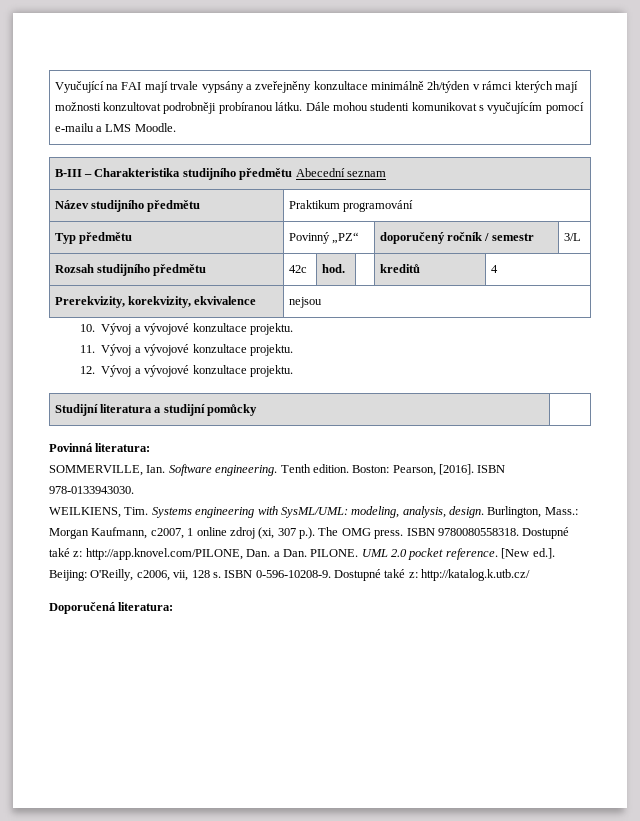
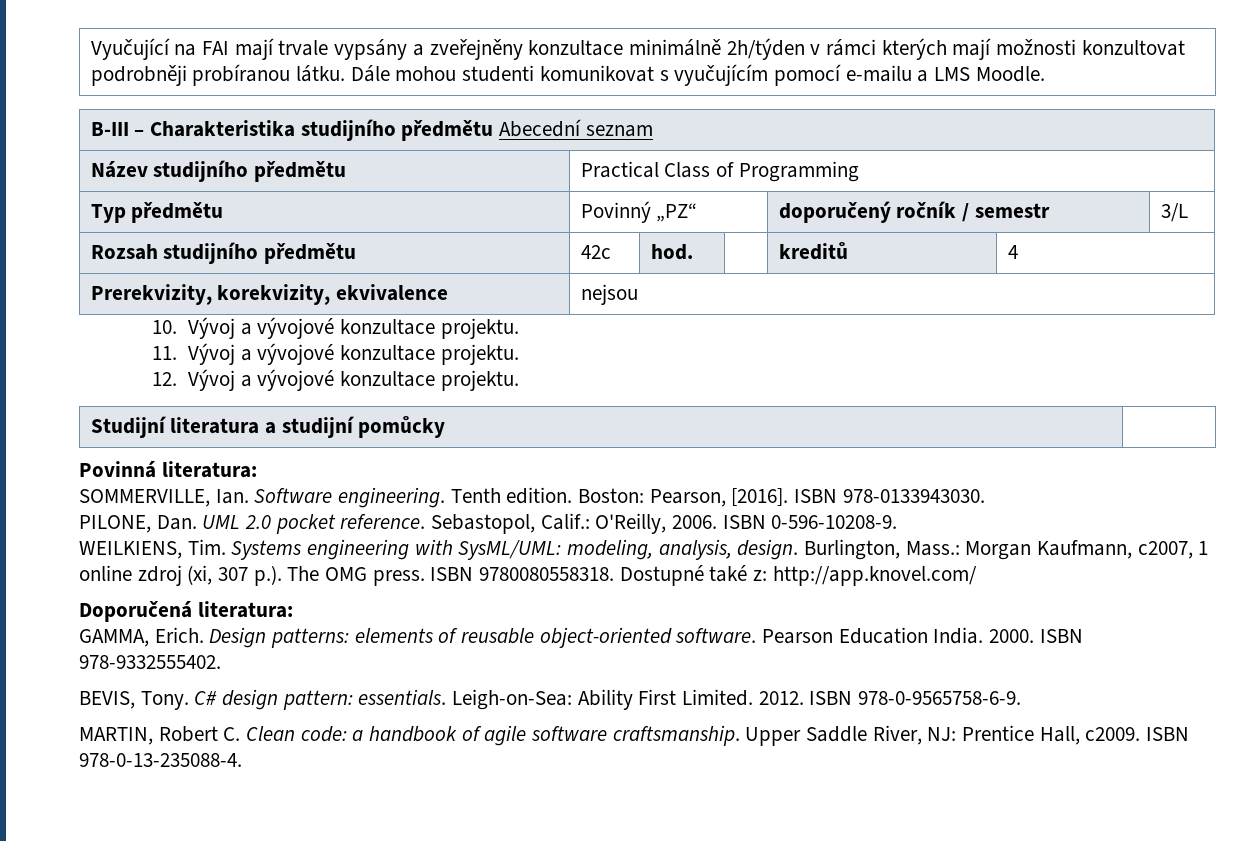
[288,200,414,212] Praktikum programování -> [580,161,859,182] Practical Class of Programming
(134, 490) none -> [79,513,898,534] // PILONE, Dan. UML 2.0 pocket reference. Sebastopol, Calif.: O'Reilly, 2006. ISBN 0-596-10208-9.
[85,548,555,560] [49,569,531,581] [49,602,174,614] http://app.knovel.com/PILONE, Dan. a Dan. PILONE. UML 2.0 pocket reference. [New ed.]. Beijing: O'Reilly, c2006, vii, 128 s. ISBN 0-596-10208-9. Dostupné také z: http://katalog.k.utb.cz/ // Doporučená literatura: -> [772,566,977,586] [79,601,293,622] [79,627,1083,648] [79,655,221,669] [79,689,1022,710] [79,725,1190,746] [79,753,242,767] http://app.knovel.com/ // Doporučená literatura: // GAMMA, Erich. Design patterns: elements of reusable object-oriented software. Pearson Education India. 2000. ISBN 978-9332555402. // BEVIS, Tony. C# design pattern: essentials. Leigh-on-Sea: Ability First Limited. 2012. ISBN 978-0-9565758-6-9. // MARTIN, Robert C. Clean code: a handbook of agile software craftsmanship. Upper Saddle River, NJ: Prentice Hall, c2009. ISBN 978-0-13-235088-4.

